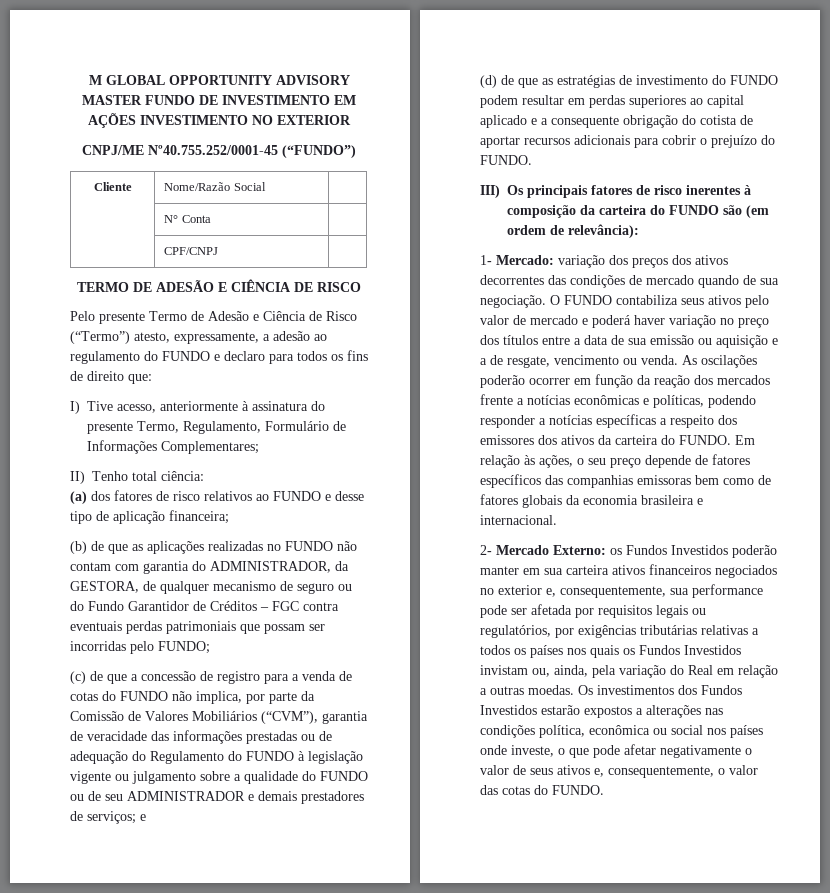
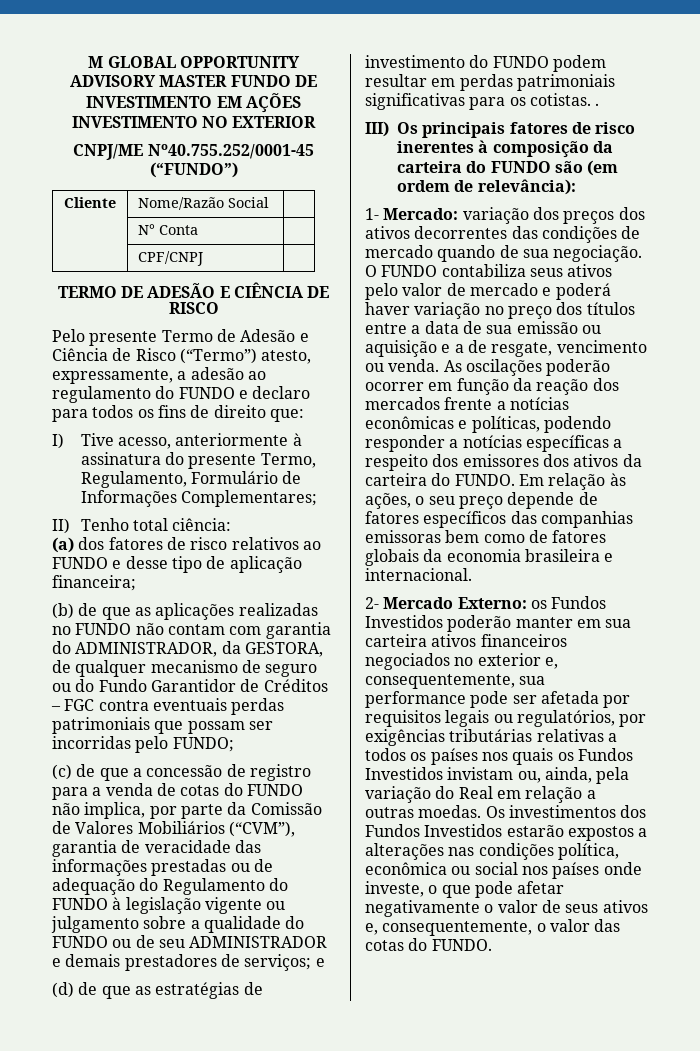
[629,95,744,108] [480,115,753,128] [480,135,775,148] [480,155,532,165] superiores ao capital aplicado e a consequente obrigação do cotista de aportar recursos adicionais para cobrir o prejuízo do FUNDO. -> [516,74,615,91] [365,93,600,110] patrimoniais significativas para os cotistas. .

